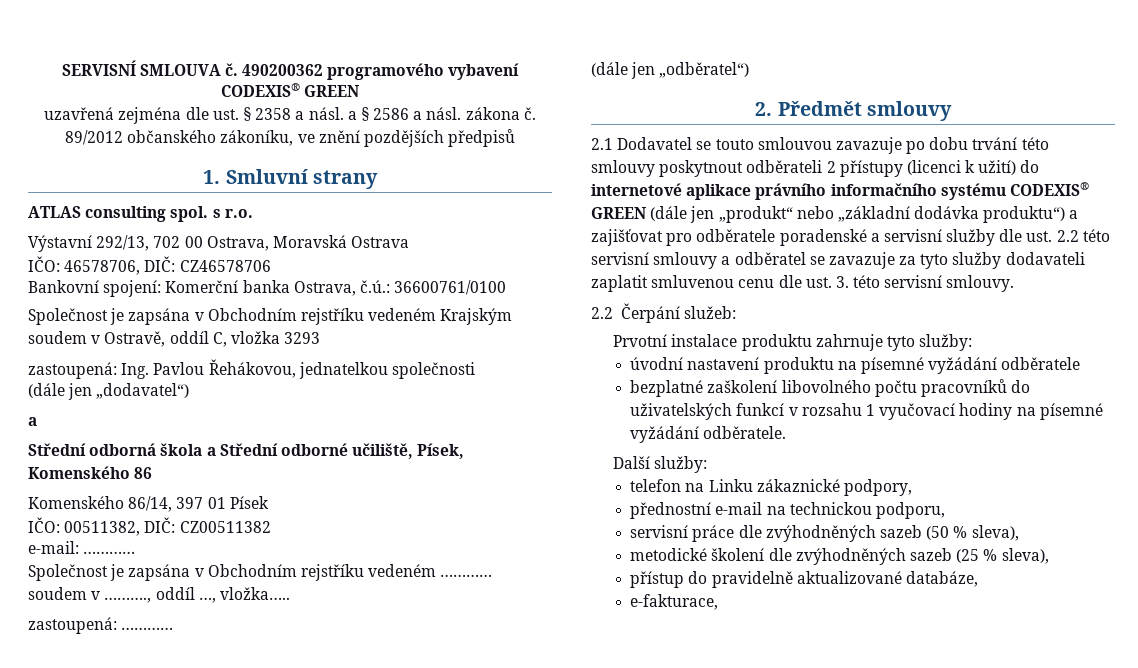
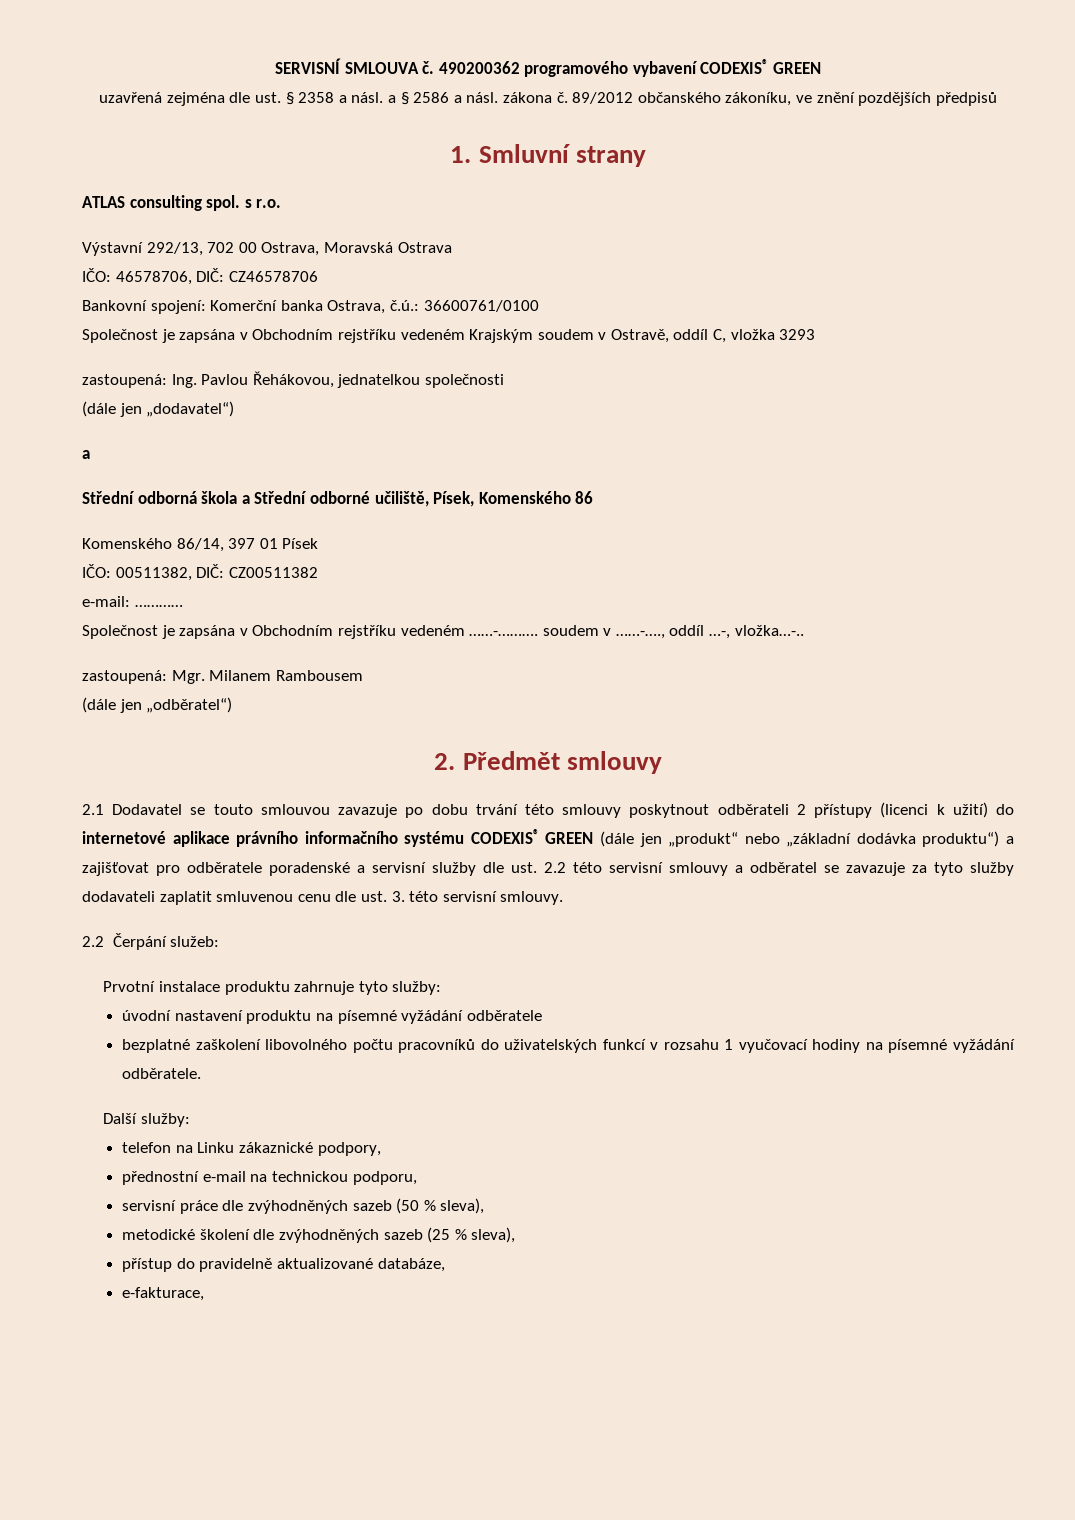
[440,574,493,577] [28,587,290,603] [28,617,174,634] ………… soudem v ………., oddíl …, vložka….. // zastoupená: ………… -> [469,625,804,639] [82,670,363,684] ……-………. soudem v ……-…., oddíl …-, vložka…-.. // zastoupená: Mgr. Milanem Rambousem

